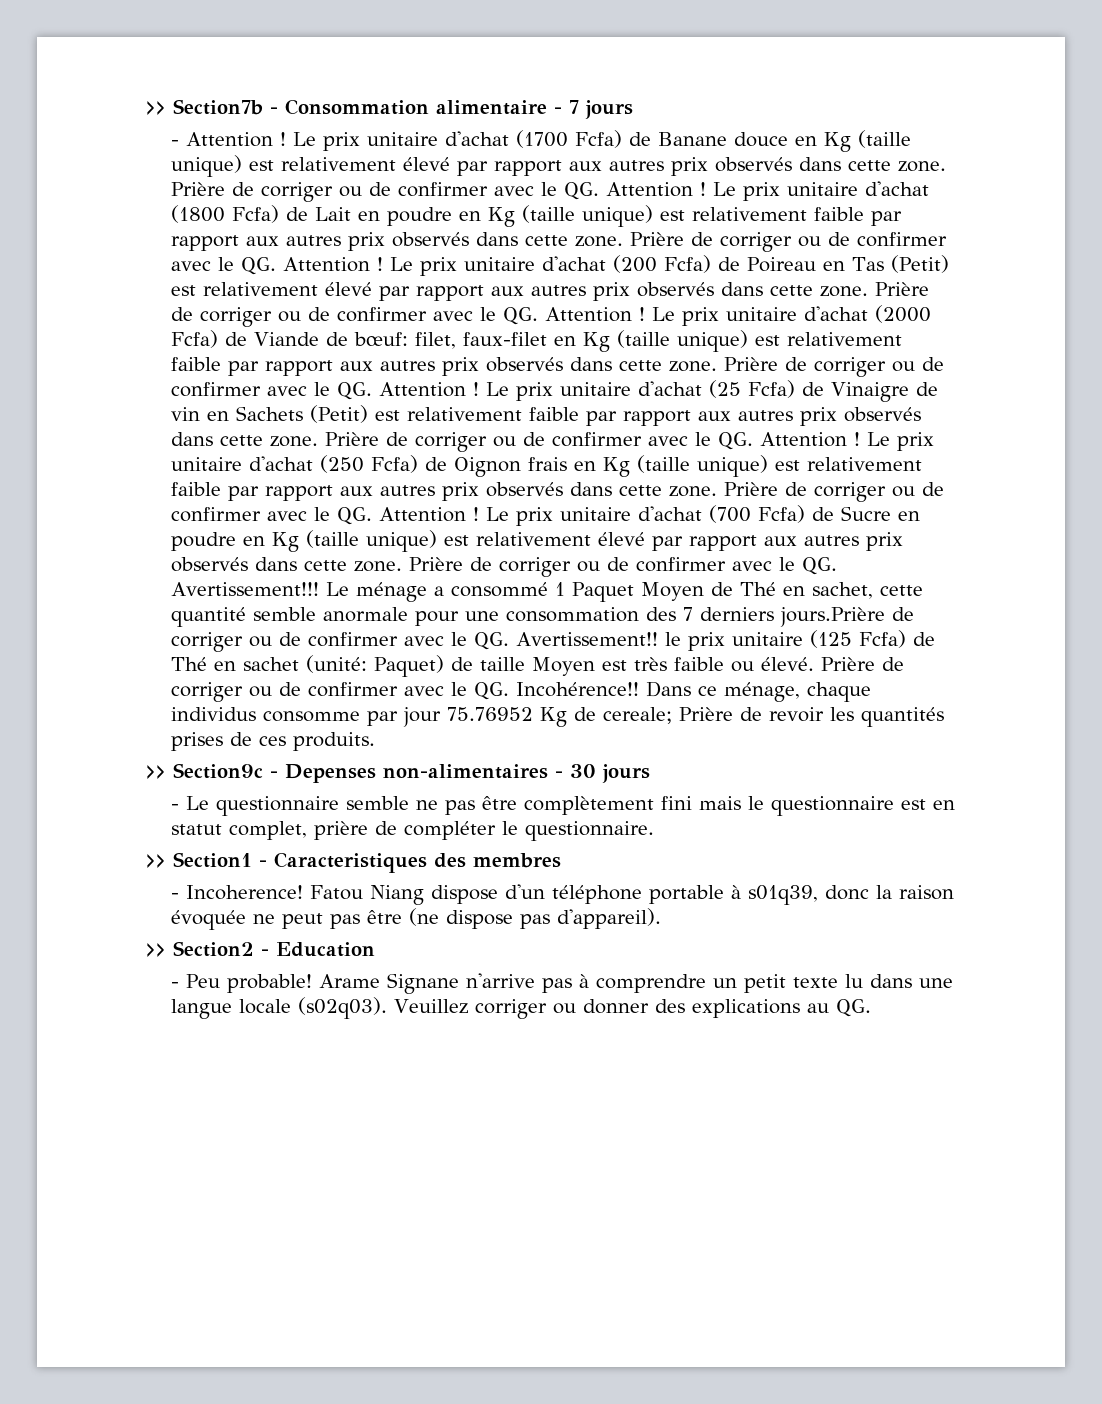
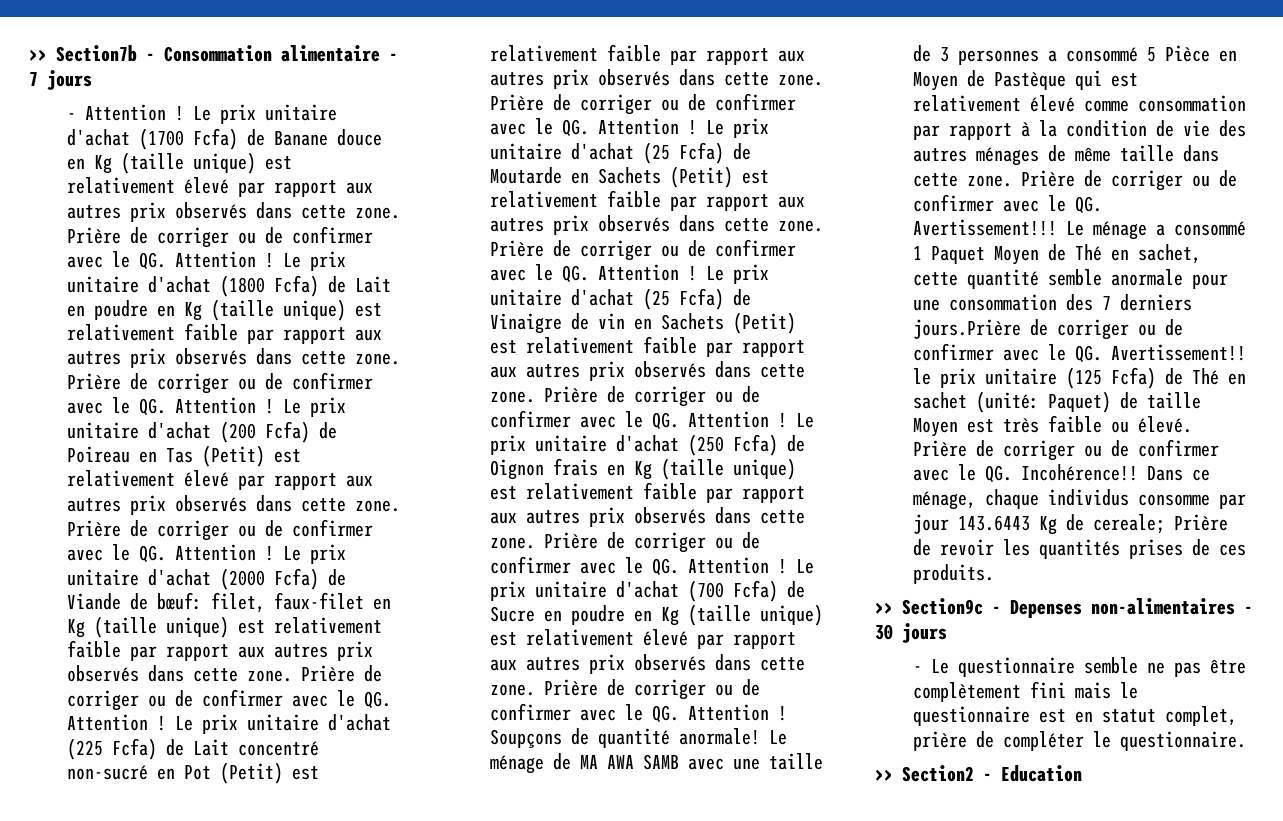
(702, 388) none -> [67,738,320,760] [67,762,320,784] [490,44,806,65] [490,69,824,89] [490,93,797,115] [490,118,770,138] [490,142,752,164] [490,166,770,188] [490,190,806,211] [490,215,824,235] [490,239,797,261] [490,264,770,284] [490,289,635,306] (225 Fcfa) de Lait concentré non-sucré en Pot (Petit) est relativement faible par rapport aux autres prix observés dans cette zone. Prière de corriger ou de confirmer avec le QG. Attention ! Le prix unitaire d'achat (25 Fcfa) de Moutarde en Sachets (Petit) est relativement faible par rapport aux autres prix observés dans cette zone. Prière de corriger ou de confirmer avec le QG. Attention ! Le prix unitaire d'achat
(837, 566) none -> [688,704,788,721] [490,728,788,748] [490,753,824,774] [913,45,1238,65] [913,70,1139,91] [913,95,1247,112] [913,120,1247,140] [913,145,1220,166] [913,170,1238,191] [913,194,1103,214] Attention ! Soupçons de quantité anormale! Le ménage de MA AWA SAMB avec une taille de 3 personnes a consommé 5 Pièce en Moyen de Pastèque qui est relativement élevé comme consommation par rapport à la condition de vie des autres ménages de même taille dans cette zone. Prière de corriger ou de confirmer avec le QG.
[446,707,533,721] 75.76952 -> [958,515,1031,531] 143.6443
[173,852,561,873] [170,884,954,905] [170,908,661,930] [146,941,375,957] [170,973,953,994] [170,997,871,1019] Section1 - Caracteristiques des membres // - Incoherence! Fatou Niang dispose d'un téléphone portable à s01q39, donc la raison évoquée ne peut pas être (ne dispose pas d'appareil). // >> Section2 - Education // - Peu probable! Arame Signane n'arrive pas à comprendre un petit texte lu dans une langue locale (s02q03). Veuillez corriger ou donner des explications au QG. -> [902,765,1082,782] Section2 - Education

